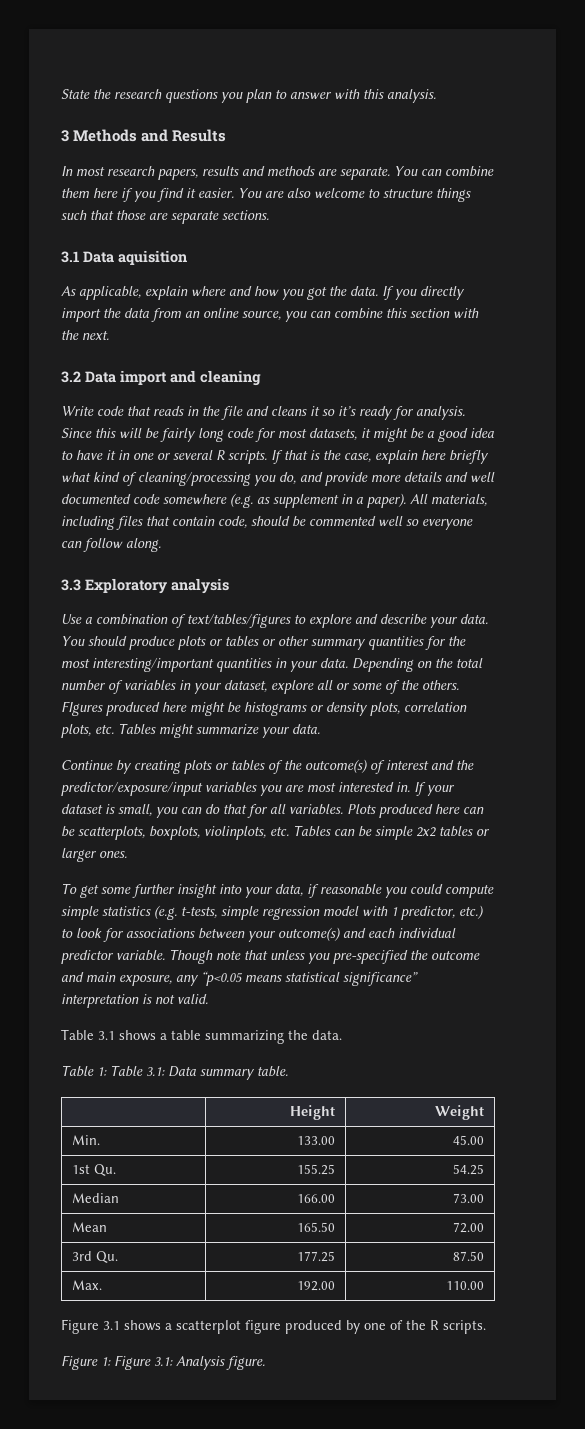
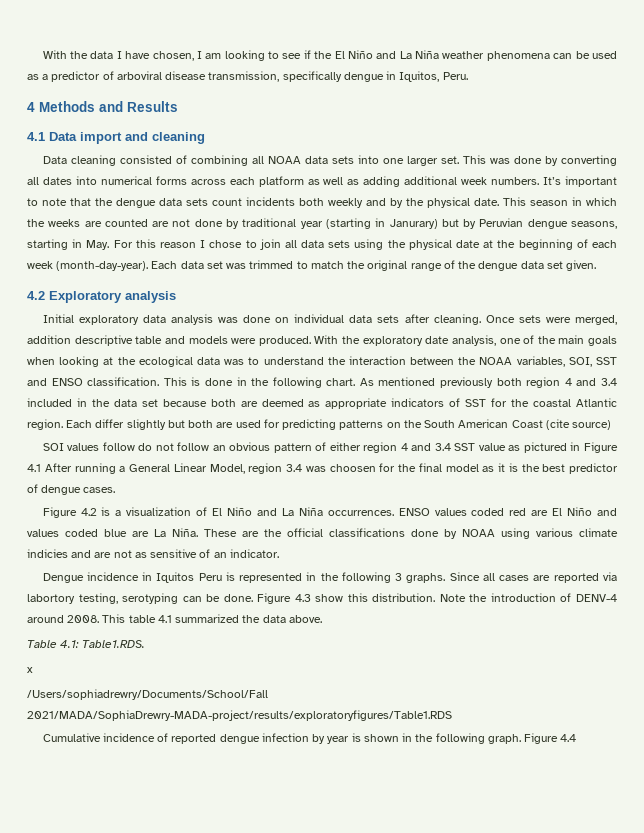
[61,89,436,103] [61,129,227,142] [61,166,494,180] [61,188,471,202] [61,210,269,224] [61,250,187,265] [61,286,465,300] [61,308,479,322] [61,330,109,340] [61,370,261,386] [61,406,465,420] [61,428,494,442] [61,450,489,464] [61,472,495,486] [61,493,487,508] [61,516,473,530] [61,538,161,552] [61,578,229,594] [61,614,488,628] [61,636,466,650] [61,658,483,672] [61,680,459,694] [61,701,467,716] [61,723,320,738] [61,759,474,774] [61,782,455,796] [61,804,484,818] [61,825,490,840] [61,848,127,862] [61,883,494,898] [61,905,484,920] [61,927,456,942] [61,949,480,964] [61,971,418,986] [61,994,208,1008] [61,1029,342,1044] [61,1065,288,1080] [290,1105,336,1120] [435,1105,485,1120] [71,1135,100,1145] [297,1136,336,1145] [453,1135,485,1145] [71,1164,116,1176] [297,1164,336,1175] [453,1164,485,1175] [71,1193,119,1203] [297,1194,336,1203] [453,1193,485,1203] [71,1222,107,1232] [297,1222,336,1232] [453,1222,485,1233] [71,1251,118,1263] [297,1251,336,1262] [453,1251,485,1261] [71,1280,102,1290] [297,1281,336,1291] [446,1281,485,1290] [61,1319,486,1334] [61,1355,265,1370] State the research questions you plan to answer with this analysis. // 3 Methods and Results // In most research papers, results and methods are separate. You can combine them here if you find it easier. You are also welcome to structure things such that those are separate sections. // 3.1 Data aquisition // As applicable, explain where and how you got the data. If you directly import the data from an online source, you can combine this section with the next. // 3.2 Data import and cleaning // Write code that reads in the file and cleans it so it’s ready for analysis. Since this will be fairly long code for most datasets, it might be a good idea to have it in one or several R scripts. If that is the case, explain here briefly what kind of cleaning/processing you do, and provide more details and well documented code somewhere (e.g. as supplement in a paper). All materials, including files that contain code, should be commented well so everyone can follow along. // 3.3 Exploratory analysis // Use a combination of text/tables/figures to explore and describe your data. You should produce plots or tables or other summary quantities for the most interesting/important quantities in your data. Depending on the total number of variables in your dataset, explore all or some of the others. FIgures produced here might be histograms or density plots, correlation plots, etc. Tables might summarize your data. // Continue by creating plots or tables of the outcome(s) of interest and the predictor/exposure/input variables you are most interested in. If your dataset is small, you can do that for all variables. Plots produced here can be scatterplots, boxplots, violinplots, etc. Tables can be simple 2x2 tables or larger ones. // To get some further insight into your data, if reasonable you could compute simple statistics (e.g. t-tests, simple regression model with 1 predictor, etc.) to look for associations between your outcome(s) and each individual predictor variable. Though note that unless you pre-specified the outcome and main exposure, any “p<0.05 means statistical significance” interpretation is not valid. // Table 3.1 shows a table summarizing the data. // Table 1: Table 3.1: Data summary table. // | Height | Weight // Min. | 133.00 | 45.00 // 1st Qu. | 155.25 | 54.25 // Median | 166.00 | 73.00 // Mean | 165.50 | 72.00 // 3rd Qu. | 177.25 | 87.50 // Max. | 192.00 | 110.00 // Figure 3.1 shows a scatterplot figure produced by one of the R scripts. // Figure 1: Figure 3.1: Analysis figure. -> [42,50,617,61] [27,71,468,82] [27,101,178,112] [27,132,205,144] [42,155,617,166] [27,176,617,187] [27,197,617,208] [27,218,617,229] [27,239,617,250] [27,260,597,271] [27,291,176,303] [42,314,617,325] [27,335,617,346] [27,356,617,367] [27,377,617,388] [27,398,617,409] [27,419,612,430] [42,442,618,453] [27,463,618,474] [27,484,116,495] [42,507,617,518] [27,528,618,539] [27,549,279,558] [42,572,617,583] [27,593,618,604] [27,614,322,623] [27,640,146,648] [27,667,33,673] [27,689,268,700] [27,710,452,721] [42,733,577,744] With the data I have chosen, I am looking to see if the El Niño and La Niña weather phenomena can be used as a predictor of arboviral disease transmission, specifically dengue in Iquitos, Peru. // 4 Methods and Results // 4.1 Data import and cleaning // Data cleaning consisted of combining all NOAA data sets into one larger set. This was done by converting all dates into numerical forms across each platform as well as adding additional week numbers. It’s important to note that the dengue data sets count incidents both weekly and by the physical date. This season in which the weeks are counted are not done by traditional year (starting in Janurary) but by Peruvian dengue seasons, starting in May. For this reason I chose to join all data sets using the physical date at the beginning of each week (month-day-year). Each data set was trimmed to match the original range of the dengue data set given. // 4.2 Exploratory analysis // Initial exploratory data analysis was done on individual data sets after cleaning. Once sets were merged, addition descriptive table and models were produced. With the exploratory date analysis, one of the main goals when looking at the ecological data was to understand the interaction between the NOAA variables, SOI, SST and ENSO classification. This is done in the following chart. As mentioned previously both region 4 and 3.4 included in the data set because both are deemed as appropriate indicators of SST for the coastal Atlantic region. Each differ slightly but both are used for predicting patterns on the South American Coast (cite source) // SOI values follow do not follow an obvious pattern of either region 4 and 3.4 SST value as pictured in Figure 4.1 After running a General Linear Model, region 3.4 was choosen for the final model as it is the best predictor of dengue cases. // Figure 4.2 is a visualization of El Niño and La Niña occurrences. ENSO values coded red are El Niño and values coded blue are La Niña. These are the official classifications done by NOAA using various climate indicies and are not as sensitive of an indicator. // Dengue incidence in Iquitos Peru is represented in the following 3 graphs. Since all cases are reported via labortory testing, serotyping can be done. Figure 4.3 show this distribution. Note the introduction of DENV-4 around 2008. This table 4.1 summarized the data above. // Table 4.1: Table1.RDS. // x // /Users/sophiadrewry/Documents/School/Fall 2021/MADA/SophiaDrewry-MADA-project/results/exploratoryfigures/Table1.RDS // Cumulative incidence of reported dengue infection by year is shown in the following graph. Figure 4.4

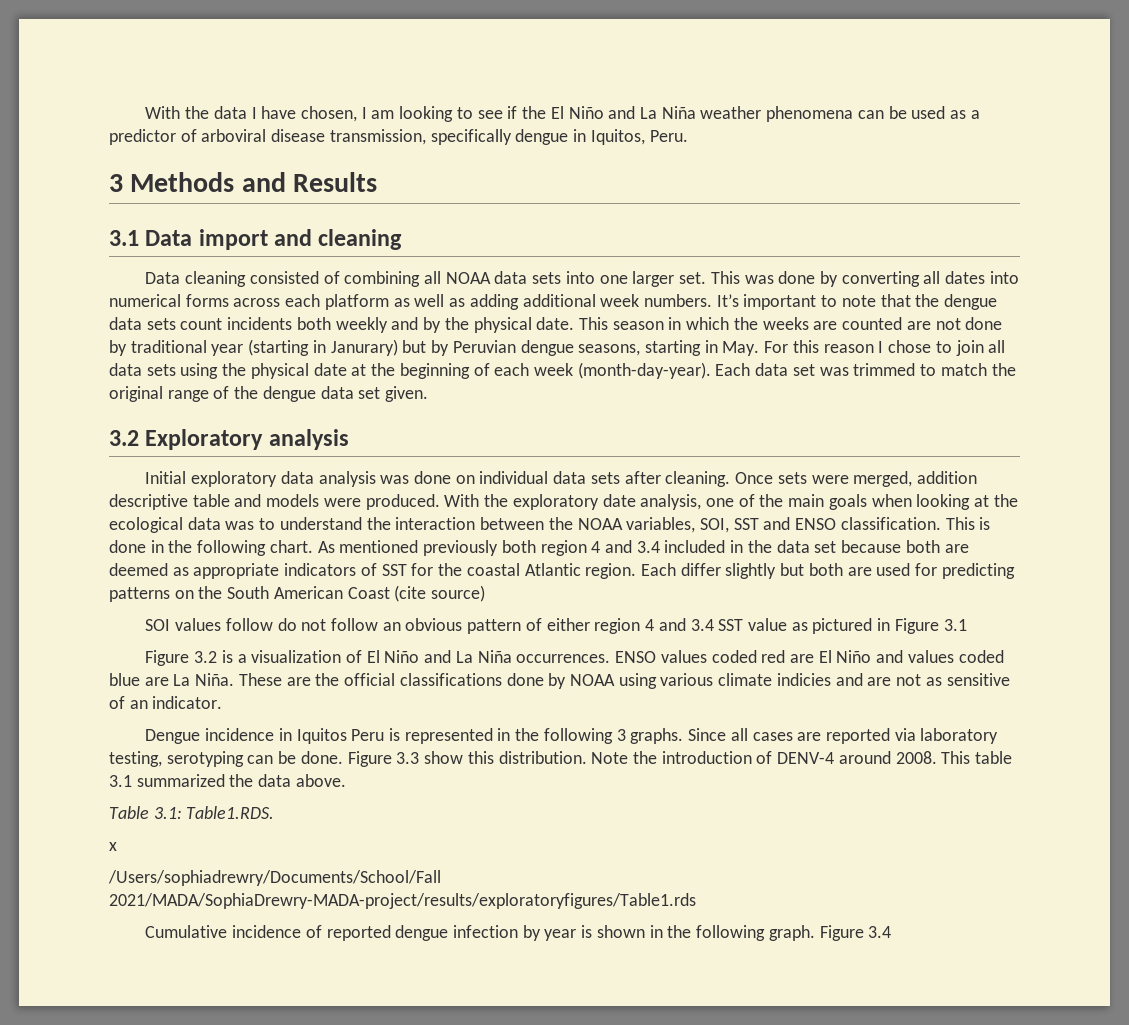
[27,102,35,112] 4 -> [109,174,123,192] 3
[27,132,45,141] 4.1 -> [109,230,139,246] 3.1
[27,291,45,300] 4.2 -> [109,430,139,446] 3.2
[27,463,618,474] [27,484,116,495] [42,507,97,518] 4.1 After running a General Linear Model, region 3.4 was choosen for the final model as it is the best predictor of dengue cases. // Figure 4.2 -> [943,619,967,631] [145,650,218,666] 3.1 // Figure 3.2
[27,594,75,604] labortory -> [920,728,999,744] laboratory
[294,594,311,602] 4.3 -> [396,752,420,764] 3.3
[157,615,172,623] 4.1 -> [109,775,132,787] 3.1
[60,640,80,648] 4.1: -> [153,807,182,819] 3.1:
[27,710,452,721] 2021/MADA/SophiaDrewry-MADA-project/results/exploratoryfigures/Table1.RDS -> [109,893,696,909] 2021/MADA/SophiaDrewry-MADA-project/results/exploratoryfigures/Table1.rds
[560,734,577,742] 4.4 -> [868,926,892,938] 3.4

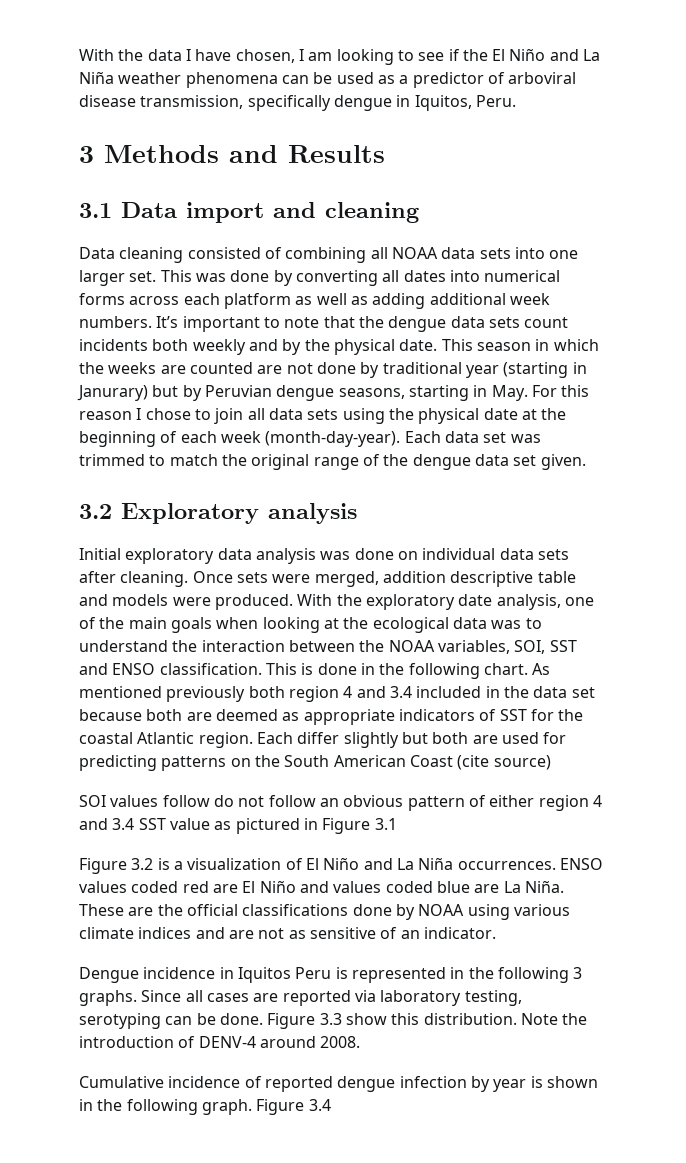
[776,673,831,686] indicies -> [138,927,192,939] indices
[941,751,1013,764] [109,774,346,787] [109,806,275,819] [109,842,117,851] [108,870,441,886] [109,893,696,909] This table 3.1 summarized the data above. // Table 3.1: Table1.RDS. // x // /Users/sophiadrewry/Documents/School/Fall 2021/MADA/SophiaDrewry-MADA-project/results/exploratoryfigures/Table1.rds -> (361, 1042) none

